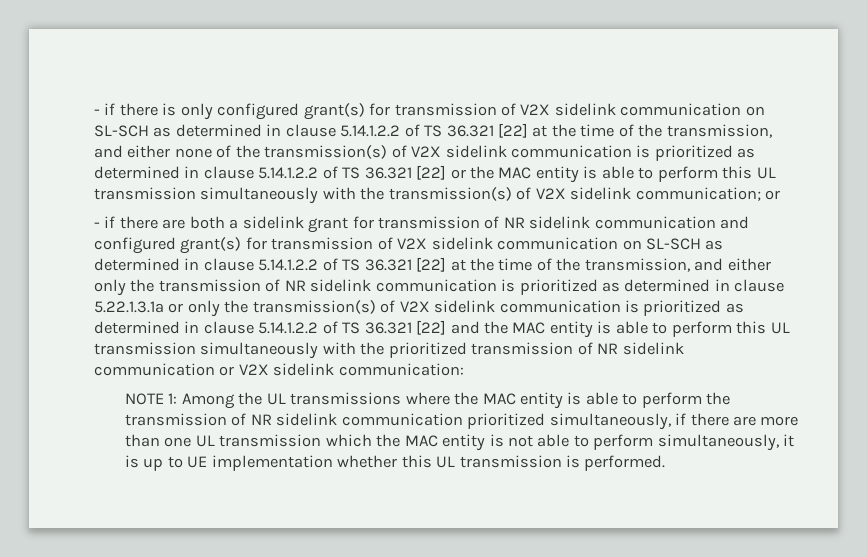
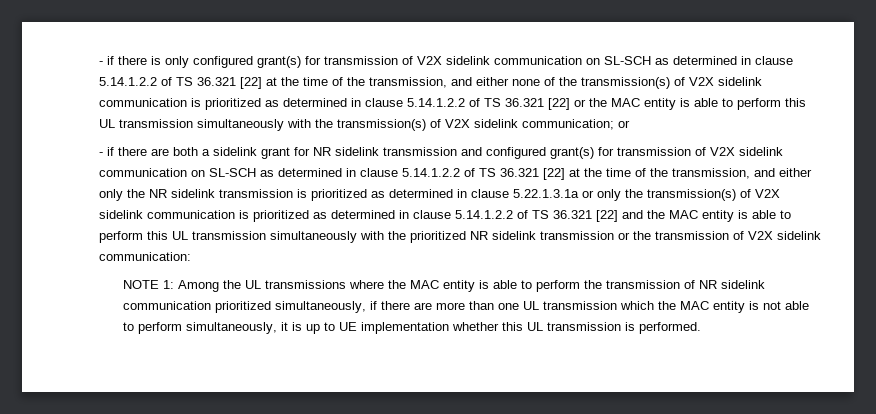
[378,216,716,229] transmission of NR sidelink communication -> [312,147,457,156] NR sidelink transmission
[158,279,497,292] transmission of NR sidelink communication -> [148,189,293,198] NR sidelink transmission
[471,342,684,355] [93,363,235,376] transmission of NR sidelink communication or -> [469,231,744,240] NR sidelink transmission or the transmission of

